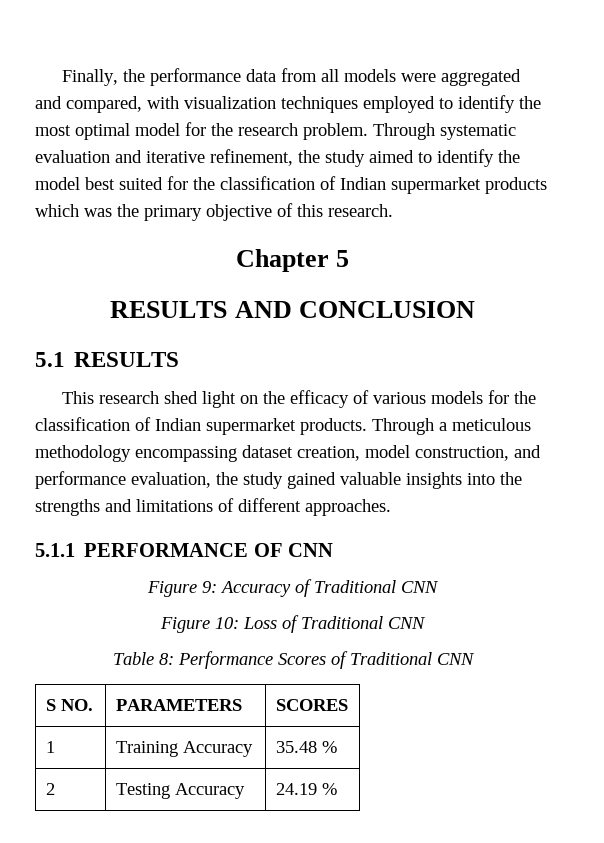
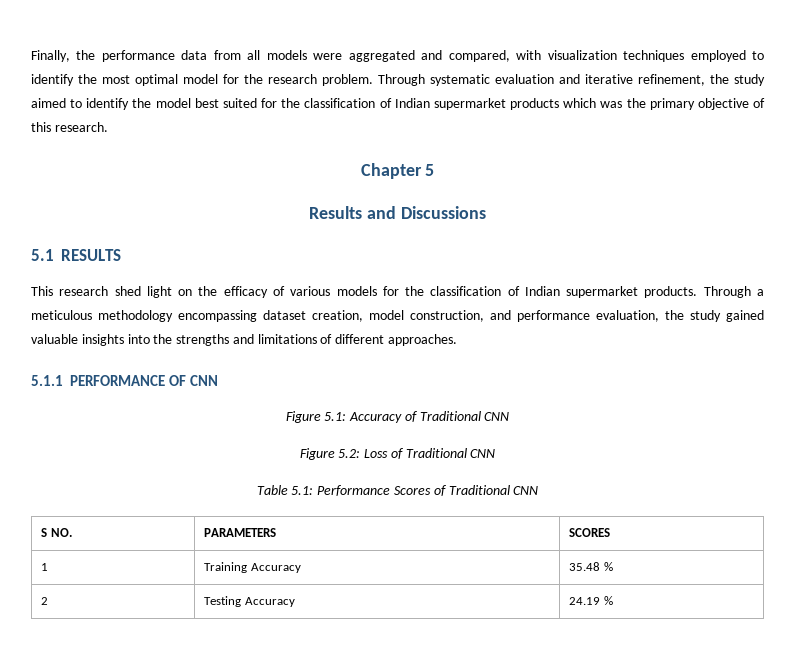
[110,301,475,318] RESULTS AND CONCLUSION -> [309,206,486,219] Results and Discussions
[202,581,217,593] 9: -> [324,412,347,421] 5.1:
[215,617,239,629] 10: -> [338,449,361,458] 5.2:
[158,653,174,665] 8: -> [291,486,314,495] 5.1:

